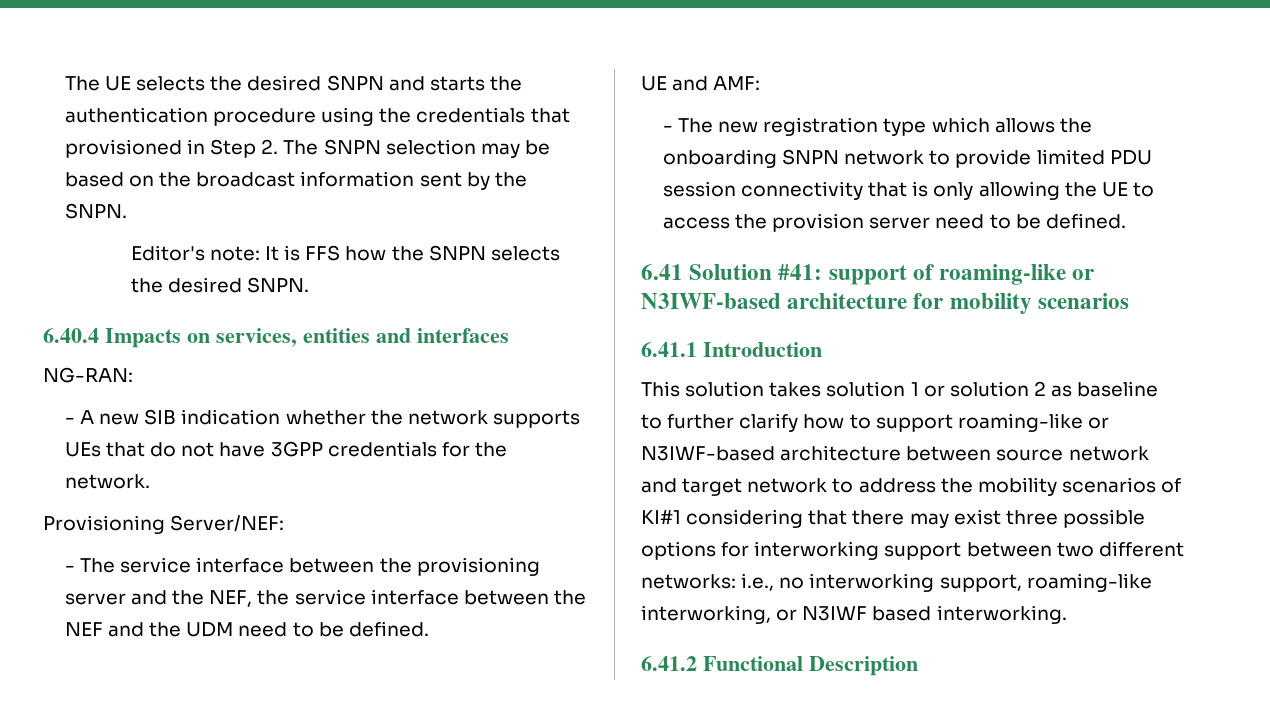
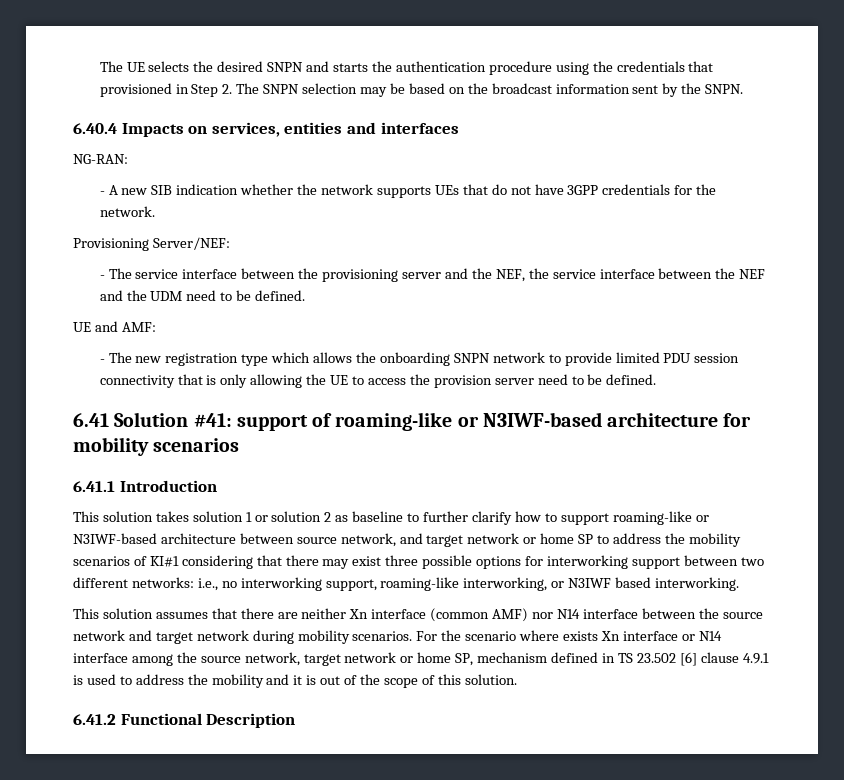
[130,245,560,261] [130,277,310,293] // Editor's note: It is FFS how the SNPN selects the desired SNPN. -> (744, 89) none
[1068,446,1149,461] [641,478,828,496] network and target network -> [340,533,594,547] network, and target network or home SP
(1067, 614) none -> [73,608,763,622] [73,630,722,644] [73,652,769,666] [73,674,517,688] // This solution assumes that there are neither Xn interface (common AMF) nor N14 interface between the source network and target network during mobility scenarios. For the scenario where exists Xn interface or N14 interface among the source network, target network or home SP, mechanism defined in TS 23.502 [6] clause 4.9.1 is used to address the mobility and it is out of the scope of this solution.

